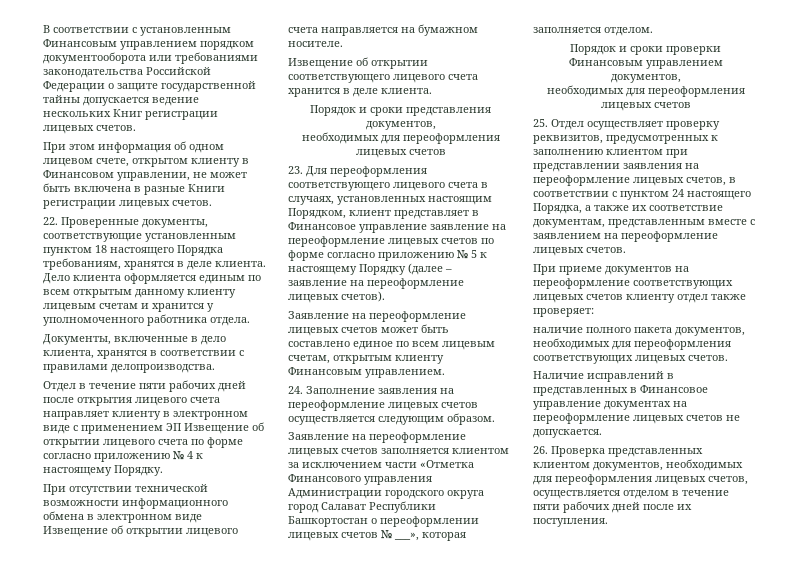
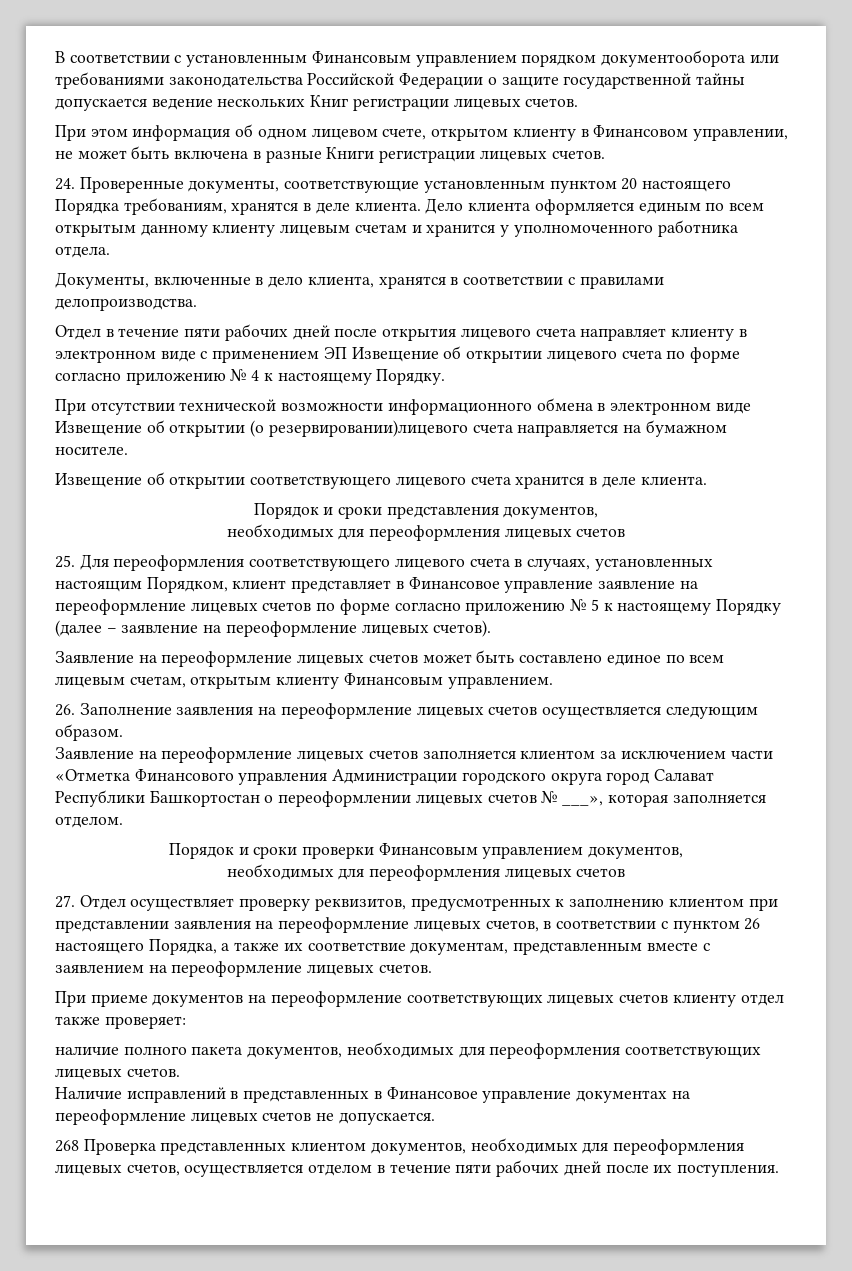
[43,217,58,225] 22. -> [55,178,75,190] 24.
[95,245,107,253] 18 -> [621,178,638,190] 20
[186,528,238,537] лицевого -> [250,420,468,437] (о резервировании)лицевого
[288,166,303,174] 23. -> [55,555,75,568] 25.
[288,386,303,394] 24. -> [55,704,75,716] 26.
[533,119,548,127] 25. -> [55,895,75,908] 27.
[672,189,684,197] 24 -> [744,918,761,930] 26
[533,446,548,454] 26. -> [55,1140,79,1152] 268

